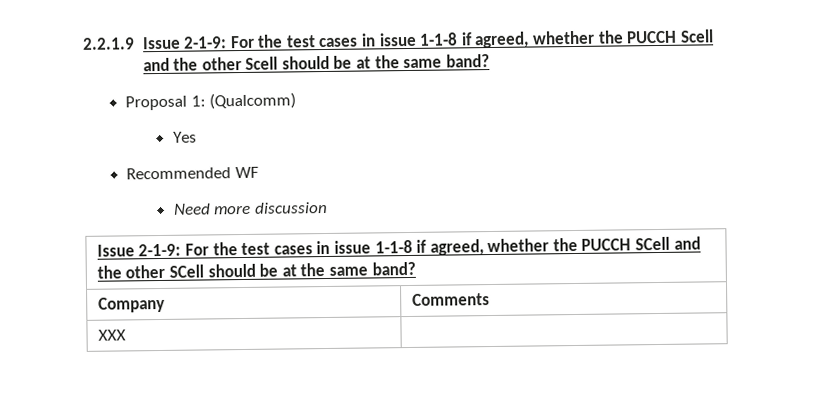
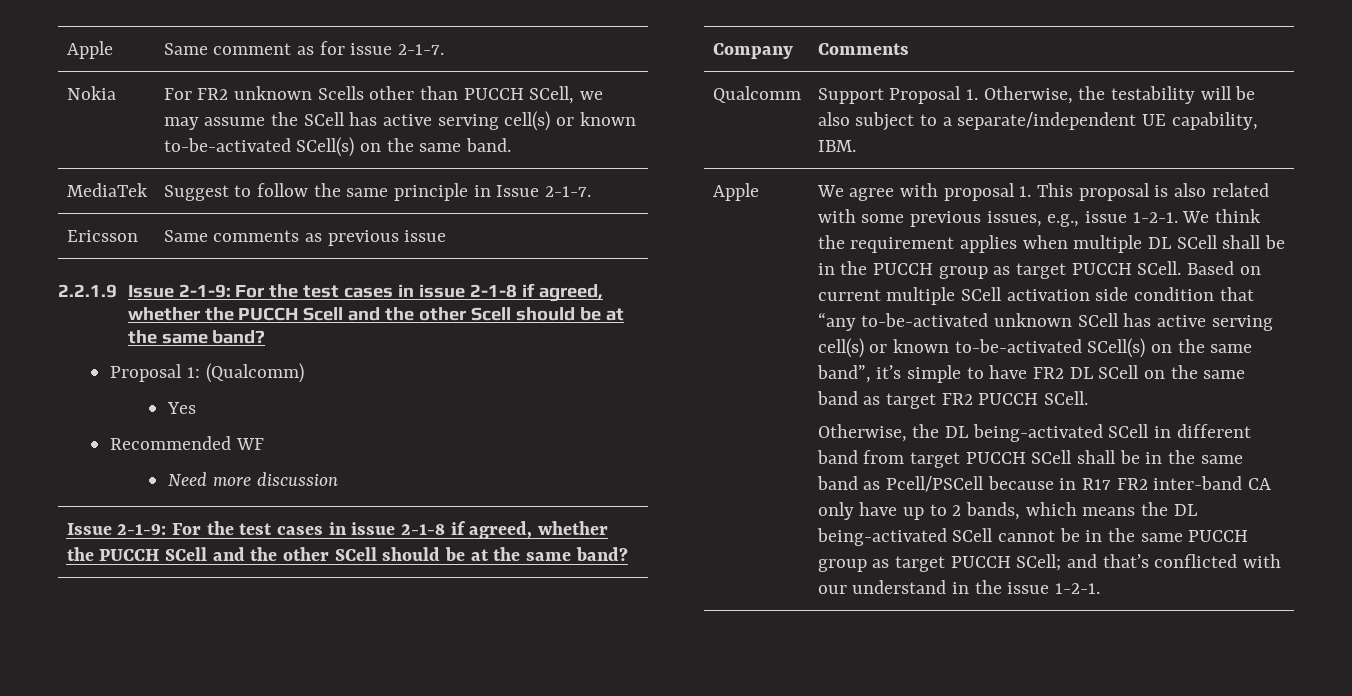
(82, 43) none -> [66,41,113,59] [163,41,444,55] [66,86,116,100] [163,86,603,104] [163,111,636,131] [163,137,511,157] [66,183,148,197] [163,183,591,201] [66,230,138,242] [163,230,447,246] Apple | Same comment as for issue 2-1-7. // Nokia | For FR2 unknown Scells other than PUCCH SCell, we may assume the SCell has active serving cell(s) or known to-be-activated SCell(s) on the same band. // MediaTek | Suggest to follow the same principle in Issue 2-1-7. // Ericsson | Same comments as previous issue //
[419,32,459,46] 1-1-8 -> [470,284,518,298] 2-1-8
[374,239,413,254] 1-1-8 -> [400,524,445,535] 2-1-8
[97,329,126,341] XXX | -> [712,86,801,103] [817,86,1256,104] [817,112,1258,131] [817,140,856,152] [712,183,759,201] [816,183,1269,201] [817,209,1261,227] [817,235,1285,253] [817,261,1261,279] [817,287,1254,305] [817,312,1273,331] [817,338,1253,358] [816,365,1246,383] [816,391,1088,409] [817,424,1251,442] [816,450,1243,468] [816,476,1271,492] [817,502,1197,520] [816,528,1249,546] [817,554,1281,572] [817,580,1100,594] Qualcomm | Support Proposal 1. Otherwise, the testability will be also subject to a separate/independent UE capability, IBM. // Apple | We agree with proposal 1. This proposal is also related with some previous issues, e.g., issue 1-2-1. We think the requirement applies when multiple DL SCell shall be in the PUCCH group as target PUCCH SCell. Based on current multiple SCell activation side condition that “any to-be-activated unknown SCell has active serving cell(s) or known to-be-activated SCell(s) on the same band”, it’s simple to have FR2 DL SCell on the same band as target FR2 PUCCH SCell. // Otherwise, the DL being-activated SCell in different band from target PUCCH SCell shall be in the same band as Pcell/PSCell because in R17 FR2 inter-band CA only have up to 2 bands, which means the DL being-activated SCell cannot be in the same PUCCH group as target PUCCH SCell; and that’s conflicted with our understand in the issue 1-2-1.

